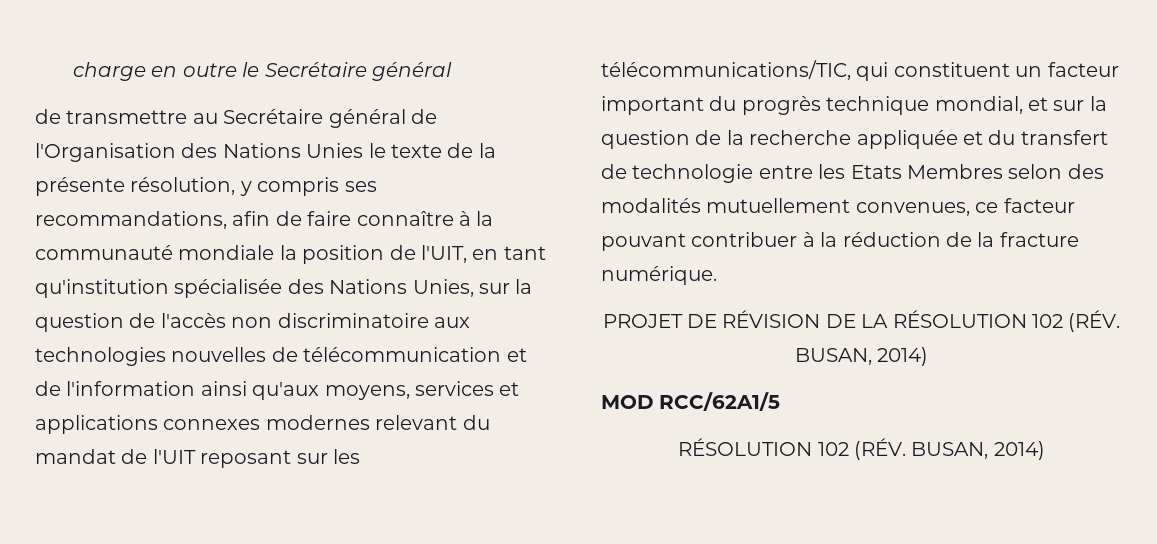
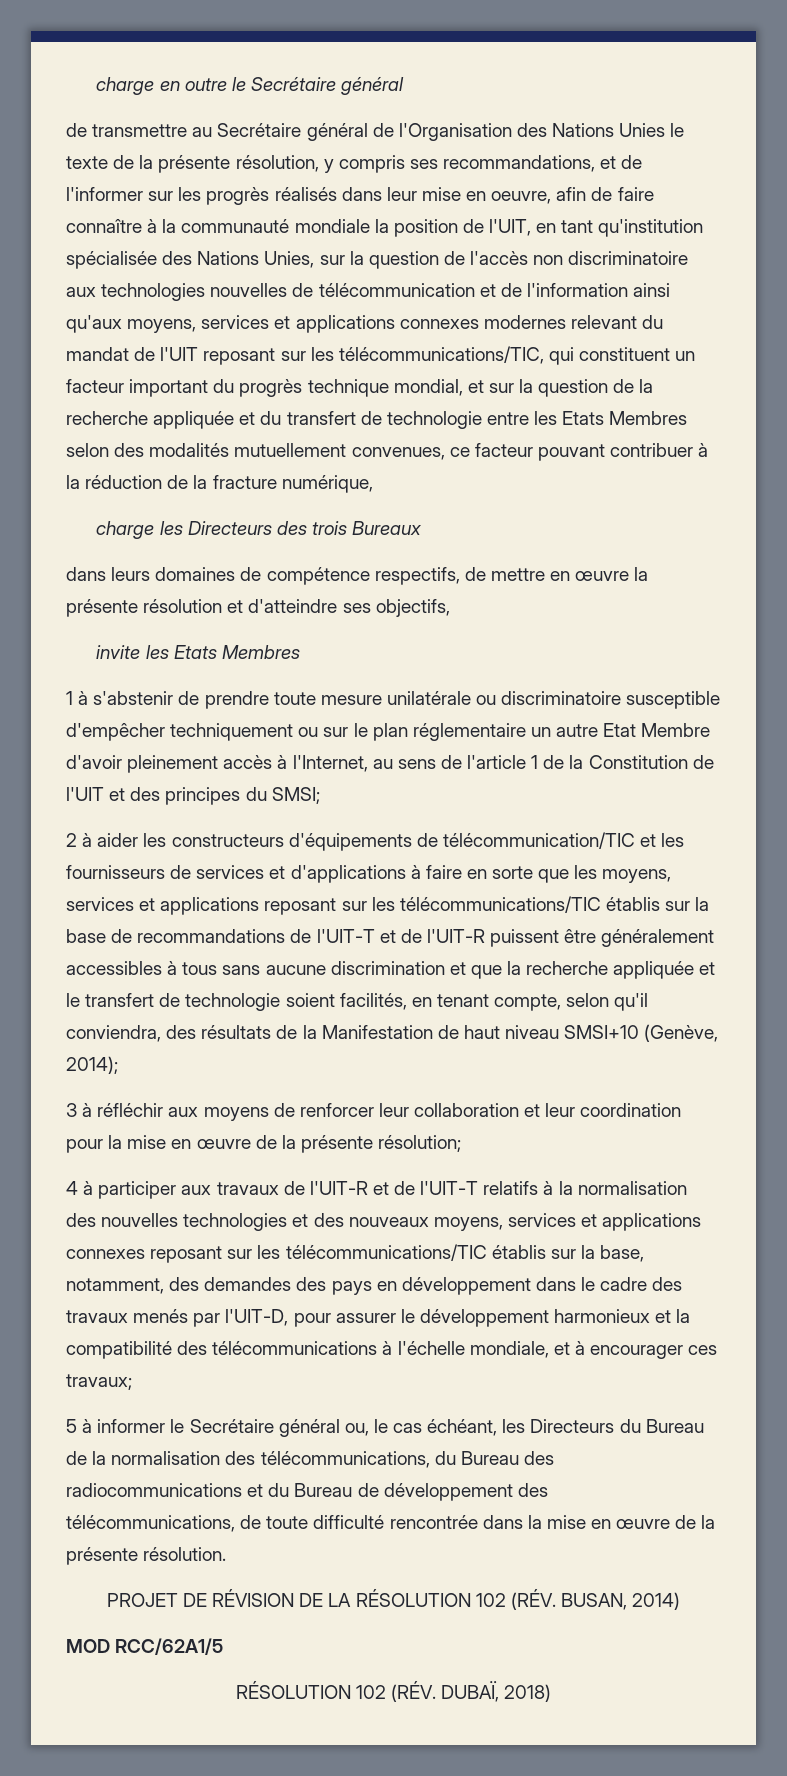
(227, 220) none -> [600,155,643,169] [66,187,552,205] et de l'informer sur les progrès réalisés dans leur mise en oeuvre,
[601,266,717,285] numérique. -> [281,475,373,493] [96,521,422,539] [66,567,649,585] [66,599,450,617] [96,645,300,659] [66,691,721,709] [66,723,711,741] [66,755,714,773] [66,787,320,805] [66,832,685,851] [66,865,672,883] [66,896,710,915] [66,929,715,947] [66,961,716,979] [66,993,649,1011] [66,1024,719,1042] [66,1056,118,1074] [66,1103,682,1121] [66,1135,462,1153] [66,1181,687,1199] [66,1213,702,1231] [66,1244,645,1263] [66,1277,683,1295] [66,1309,691,1327] [66,1341,718,1359] [66,1374,132,1390] [66,1419,704,1437] [66,1451,554,1468] [66,1483,548,1501] [66,1515,716,1532] [66,1547,227,1565] numérique, // charge les Directeurs des trois Bureaux // dans leurs domaines de compétence respectifs, de mettre en œuvre la présente résolution et d'atteindre ses objectifs, // invite les Etats Membres // 1 à s'abstenir de prendre toute mesure unilatérale ou discriminatoire susceptible d'empêcher techniquement ou sur le plan réglementaire un autre Etat Membre d'avoir pleinement accès à l'Internet, au sens de l'article 1 de la Constitution de l'UIT et des principes du SMSI; // 2 à aider les constructeurs d'équipements de télécommunication/TIC et les fournisseurs de services et d'applications à faire en sorte que les moyens, services et applications reposant sur les télécommunications/TIC établis sur la base de recommandations de l'UIT-T et de l'UIT-R puissent être généralement accessibles à tous sans aucune discrimination et que la recherche appliquée et le transfert de technologie soient facilités, en tenant compte, selon qu'il conviendra, des résultats de la Manifestation de haut niveau SMSI+10 (Genève, 2014); // 3 à réfléchir aux moyens de renforcer leur collaboration et leur coordination pour la mise en œuvre de la présente résolution; // 4 à participer aux travaux de l'UIT-R et de l'UIT-T relatifs à la normalisation des nouvelles technologies et des nouveaux moyens, services et applications connexes reposant sur les télécommunications/TIC établis sur la base, notamment, des demandes des pays en développement dans le cadre des travaux menés par l'UIT-D, pour assurer le développement harmonieux et la compatibilité des télécommunications à l'échelle mondiale, et à encourager ces travaux; // 5 à informer le Secrétaire général ou, le cas échéant, les Directeurs du Bureau de la normalisation des télécommunications, du Bureau des radiocommunications et du Bureau de développement des télécommunications, de toute difficulté rencontrée dans la mise en œuvre de la présente résolution.
[911,441,1045,460] BUSAN, 2014) -> [441,1681,552,1702] DUBAÏ, 2018)

